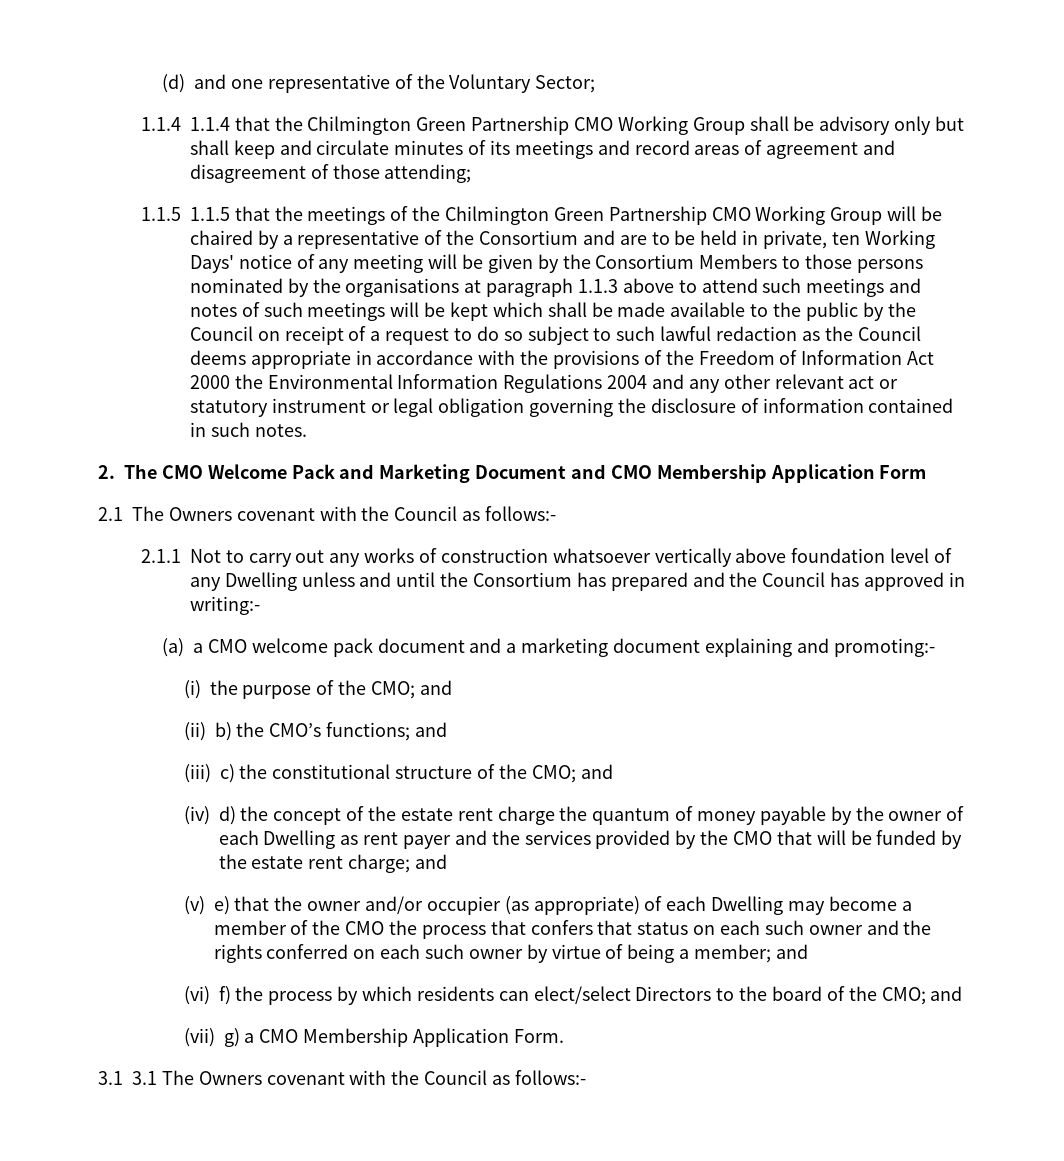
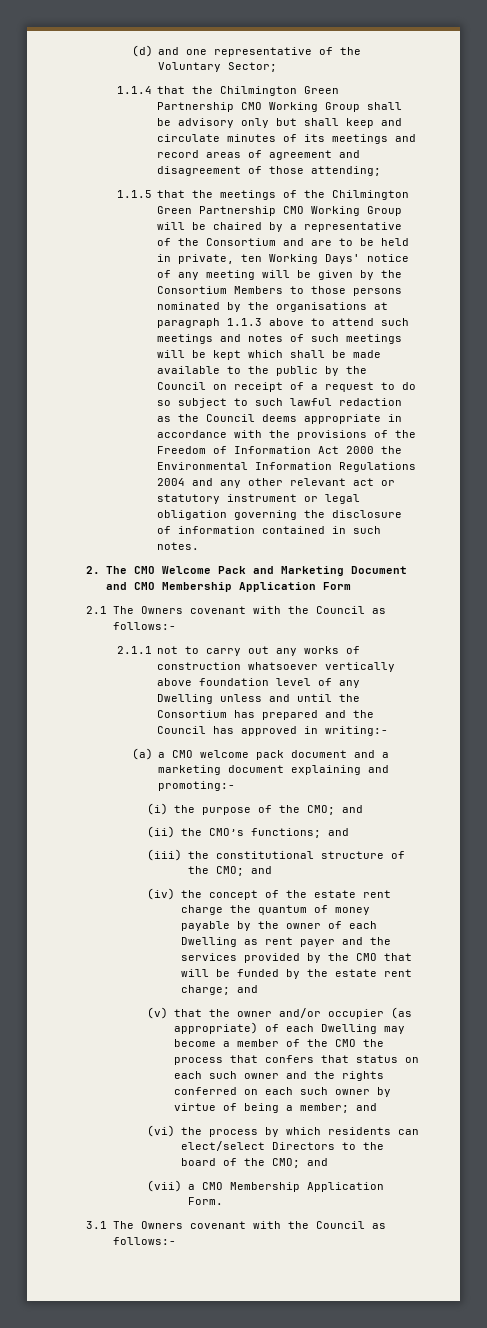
[189,117,230,131] 1.1.4 -> (152, 90) none
[189,207,230,221] 1.1.5 -> (152, 194) none
[189,549,221,563] Not -> [157,646,179,654] not
[214,722,232,741] b) -> (176, 832) none
[219,764,235,783] c) -> (183, 855) none
[218,806,236,825] d) -> (176, 894) none
[213,896,230,915] e) -> (169, 1013) none
[218,986,231,1005] f) -> (176, 1131) none
[223,1028,240,1047] g) -> (183, 1186) none
[132,1071,157,1085] 3.1 -> (107, 1225) none

